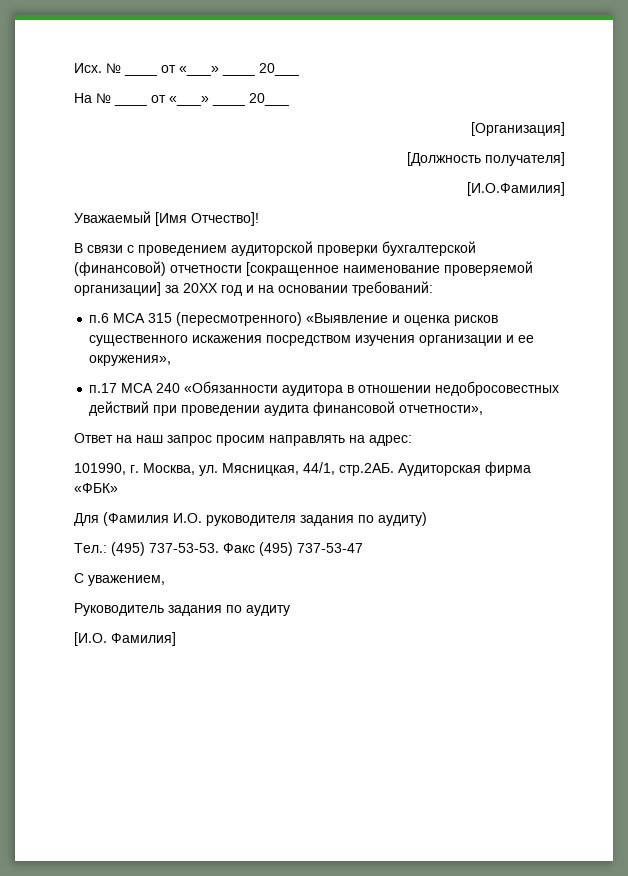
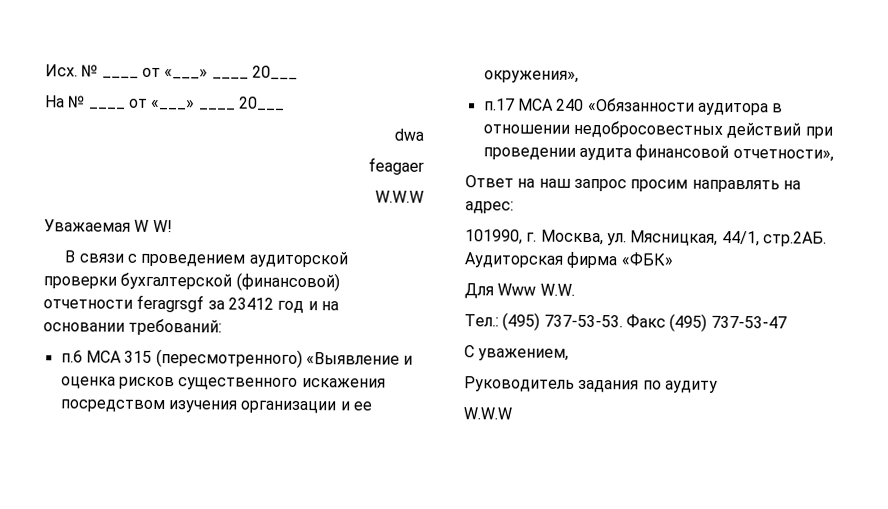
[471,122,565,136] [407,152,565,166] [467,182,565,196] [74,211,259,226] [Организация] // [Должность получателя] // [И.О.Фамилия] // Уважаемый [Имя Отчество]! -> [394,128,424,141] [368,157,424,175] [375,190,424,203] [44,219,173,233] dwa // feagaer // W.W.W // Уважаемая W W!
[246,261,533,276] [74,282,218,296] [сокращенное наименование проверяемой организации] за 20ХХ -> [136,294,274,313] feragrsgf за 23412
[103,512,427,526] (Фамилия И.О. руководителя задания по аудиту) -> [497,283,575,296] Www W.W.
[74,632,176,646] [И.О. Фамилия] -> [463,407,512,420] W.W.W

